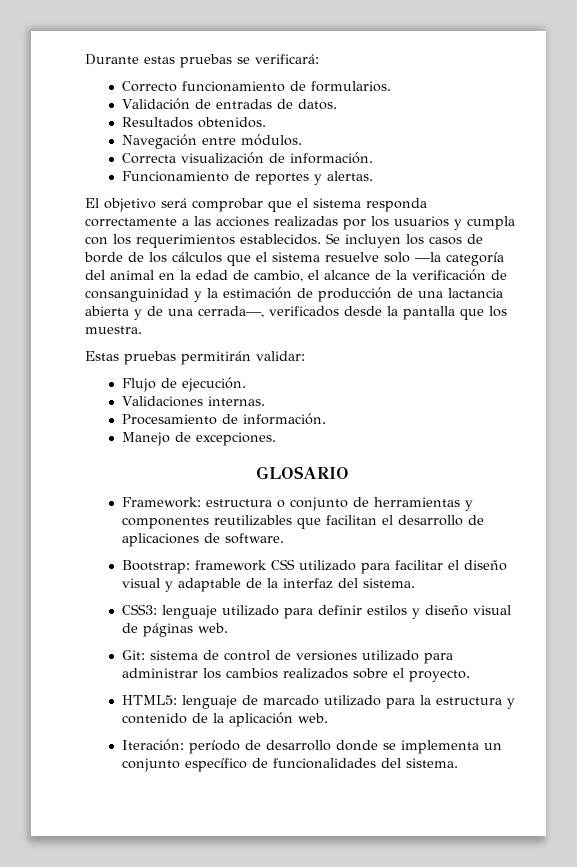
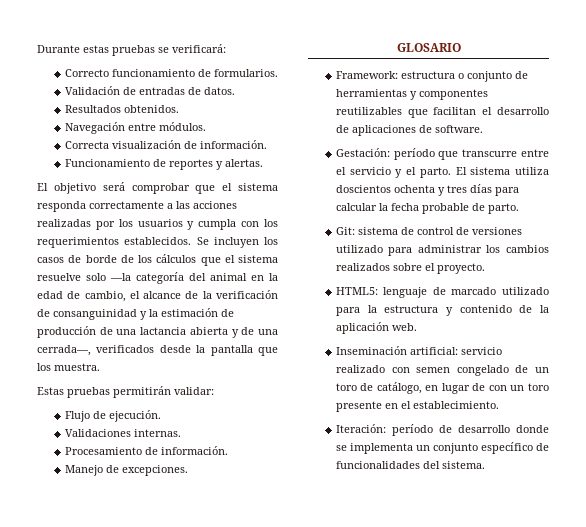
[122,559,508,574] [122,578,416,592] [122,604,512,619] [122,623,229,637] Bootstrap: framework CSS utilizado para facilitar el diseño visual y adaptable de la interfaz del sistema. // CSS3: lenguaje utilizado para definir estilos y diseño visual de páginas web. -> [335,148,549,160] [335,167,549,178] [335,184,519,196] [335,203,519,214] Gestación: período que transcurre entre el servicio y el parto. El sistema utiliza doscientos ochenta y tres días para calcular la fecha probable de parto.
(329, 718) none -> [335,346,502,355] [335,365,549,376] [335,382,549,394] [335,401,499,412] // Inseminación artificial: servicio realizado con semen congelado de un toro de catálogo, en lugar de con un toro presente en el establecimiento.

